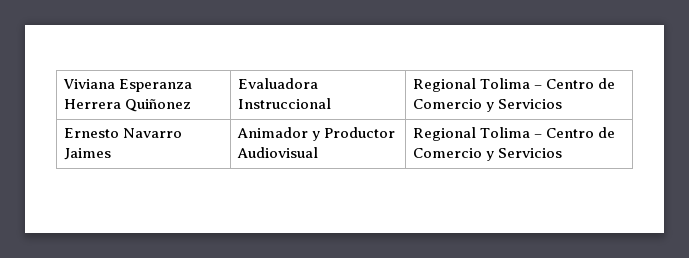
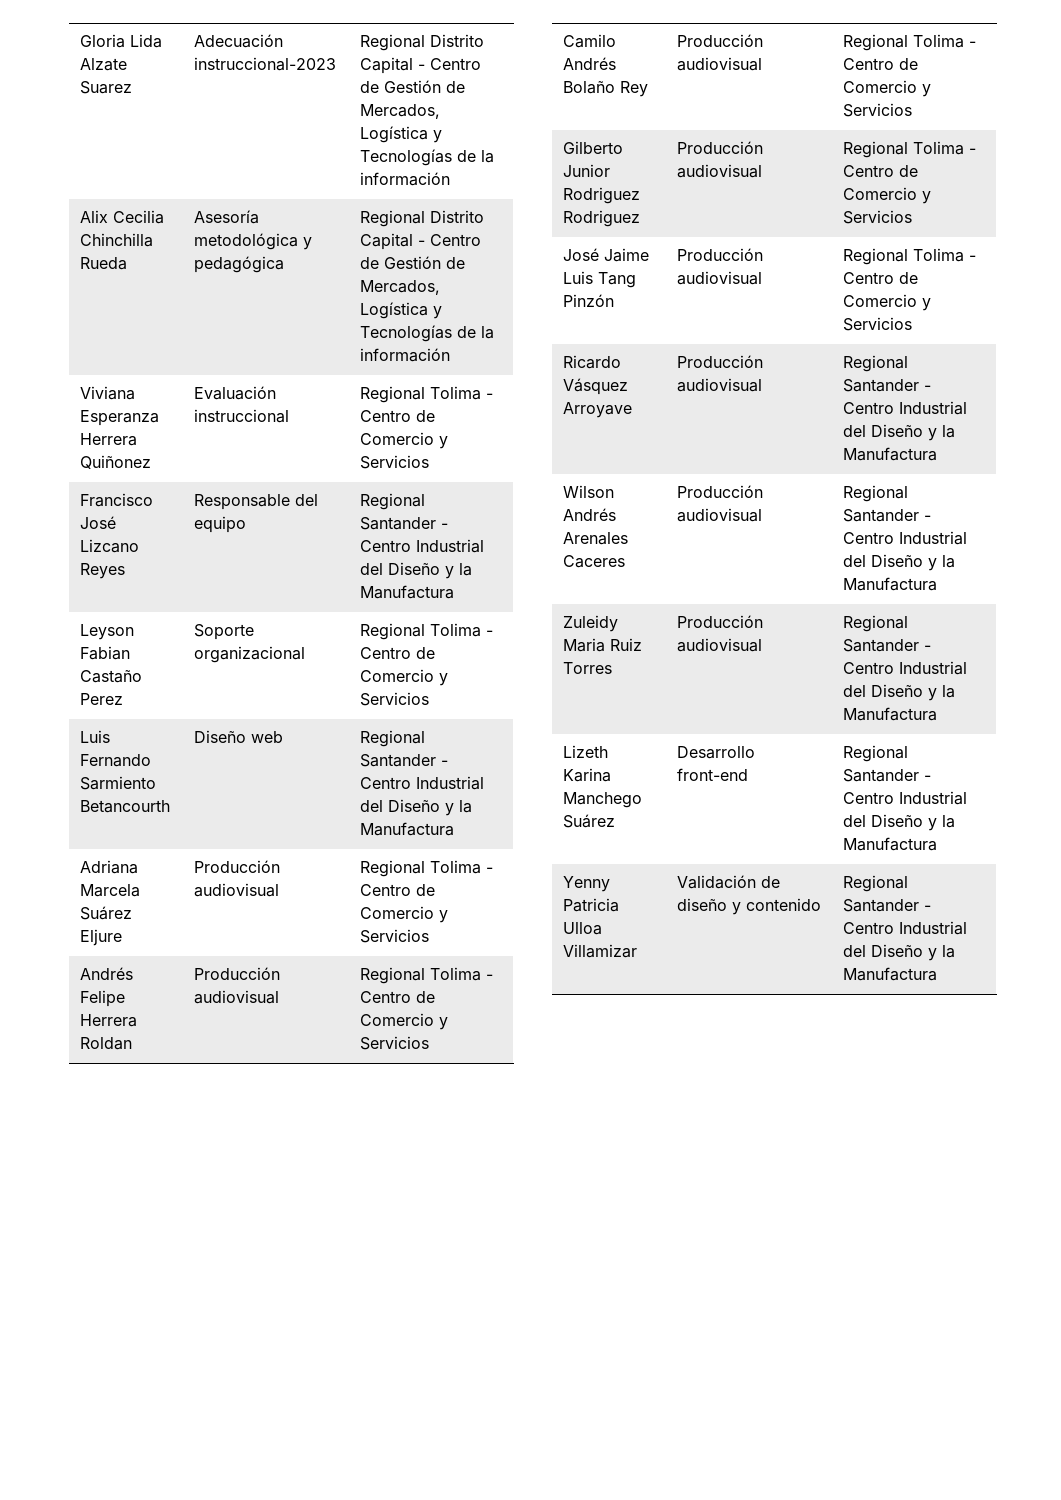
(62, 84) none -> [80,34,163,48] [80,58,128,71] [80,81,133,94] [194,34,284,48] [194,57,337,71] [360,34,485,51] [360,57,482,74] [360,80,466,93] [360,104,441,119] [360,126,443,143] [360,149,495,166] [360,172,451,186] [80,210,165,224] [80,233,154,247] [80,257,128,270] [194,210,260,224] [194,233,313,250] [194,256,285,273] [360,210,485,227] [360,233,482,250] [360,256,466,269] [360,280,441,295] [360,302,443,319] [360,325,495,342] [360,348,451,362] Gloria Lida Alzate Suarez | Adecuación instruccional-2023 | Regional Distrito Capital - Centro de Gestión de Mercados, Logística y Tecnologías de la información // Alix Cecilia Chinchilla Rueda | Asesoría metodológica y pedagógica | Regional Distrito Capital - Centro de Gestión de Mercados, Logística y Tecnologías de la información //
[237,78,318,89] [237,98,331,109] [412,78,615,92] [412,99,562,112] [63,128,182,138] [63,148,111,160] [236,127,395,141] [236,147,318,158] [412,127,615,141] [412,148,562,161] Evaluadora Instruccional | Regional Tolima – Centro de Comercio y Servicios // Ernesto Navarro Jaimes | Animador y Productor Audiovisual | Regional Tolima – Centro de Comercio y Servicios -> [194,386,277,400] [194,409,290,423] [360,386,494,403] [360,410,436,422] [360,432,449,449] [360,455,430,469] [80,493,154,507] [80,516,117,529] [80,539,140,553] [80,563,126,579] [194,494,319,510] [194,516,247,533] [360,493,426,510] [360,517,449,530] [360,539,485,553] [360,562,473,579] [360,585,455,599] [80,624,135,640] [80,646,131,660] [80,670,143,683] [80,693,124,705] [194,624,255,640] [194,646,306,663] [360,623,494,640] [360,647,436,659] [360,669,449,686] [360,692,430,706] [80,730,111,743] [80,754,152,767] [80,776,157,790] [80,800,171,813] [194,730,284,743] [360,730,426,747] [360,754,449,767] [360,776,485,790] [360,799,473,816] [360,822,455,836] [80,860,139,874] [80,884,141,897] [80,906,133,920] [80,929,123,946] [194,860,281,873] [194,883,280,897] [360,860,494,877] [360,884,436,896] [360,906,449,923] [360,929,430,943] [80,967,134,980] [80,990,126,1007] [80,1014,138,1027] [80,1037,133,1050] [194,967,281,980] [194,990,280,1004] [360,967,494,984] [360,991,436,1003] [360,1013,449,1030] [360,1036,430,1050] [563,34,617,48] [563,57,617,70] [563,81,649,97] [677,34,764,47] [677,57,763,71] [843,34,977,51] [843,58,919,70] [843,80,932,97] [843,103,913,117] [563,141,624,154] [563,164,611,177] [563,187,641,204] [563,210,641,227] [677,141,764,154] [677,164,763,178] [843,141,977,158] [843,165,919,177] [843,187,932,204] [843,210,913,224] [563,248,650,262] [563,271,637,288] [563,294,615,307] [677,248,764,261] [677,271,763,285] [843,248,977,265] [843,272,919,284] [843,294,932,311] [843,317,913,331] [563,355,622,369] [563,378,629,395] [563,402,633,418] [677,355,764,368] [677,378,763,392] [843,355,909,372] [843,379,932,392] [843,401,968,415] [843,424,956,441] [843,447,938,461] [563,485,615,498] [563,508,617,521] [563,532,629,545] [563,555,626,568] [677,485,764,498] [677,508,763,522] [843,485,909,502] [843,509,932,522] [843,531,968,545] [843,554,956,571] [843,577,938,591] [563,615,619,632] [563,638,643,652] [563,662,613,674] [677,615,764,628] [677,638,763,652] [843,615,909,632] [843,639,932,652] [843,661,968,675] [843,684,956,701] [843,707,938,721] [563,745,609,758] [563,768,612,782] [563,792,643,808] [563,814,616,828] [677,746,756,759] [677,768,749,781] [843,745,909,762] [843,769,932,782] [843,791,968,805] [843,814,956,831] [843,837,938,851] [563,876,611,892] [563,898,620,912] [563,922,603,935] [563,944,638,958] [677,875,781,889] [677,898,822,915] [843,875,909,892] [843,899,932,912] [843,921,968,935] [843,944,956,961] [843,967,938,981] Evaluación instruccional | Regional Tolima - Centro de Comercio y Servicios // Francisco José Lizcano Reyes | Responsable del equipo | Regional Santander - Centro Industrial del Diseño y la Manufactura // Leyson Fabian Castaño Perez | Soporte organizacional | Regional Tolima - Centro de Comercio y Servicios // Luis Fernando Sarmiento Betancourth | Diseño web | Regional Santander - Centro Industrial del Diseño y la Manufactura // Adriana Marcela Suárez Eljure | Producción audiovisual | Regional Tolima - Centro de Comercio y Servicios // Andrés Felipe Herrera Roldan | Producción audiovisual | Regional Tolima - Centro de Comercio y Servicios // Camilo Andrés Bolaño Rey | Producción audiovisual | Regional Tolima - Centro de Comercio y Servicios // Gilberto Junior Rodriguez Rodriguez | Producción audiovisual | Regional Tolima - Centro de Comercio y Servicios // José Jaime Luis Tang Pinzón | Producción audiovisual | Regional Tolima - Centro de Comercio y Servicios // Ricardo Vásquez Arroyave | Producción audiovisual | Regional Santander - Centro Industrial del Diseño y la Manufactura // Wilson Andrés Arenales Caceres | Producción audiovisual | Regional Santander - Centro Industrial del Diseño y la Manufactura // Zuleidy Maria Ruiz Torres | Producción audiovisual | Regional Santander - Centro Industrial del Diseño y la Manufactura // Lizeth Karina Manchego Suárez | Desarrollo front-end | Regional Santander - Centro Industrial del Diseño y la Manufactura // Yenny Patricia Ulloa Villamizar | Validación de diseño y contenido | Regional Santander - Centro Industrial del Diseño y la Manufactura

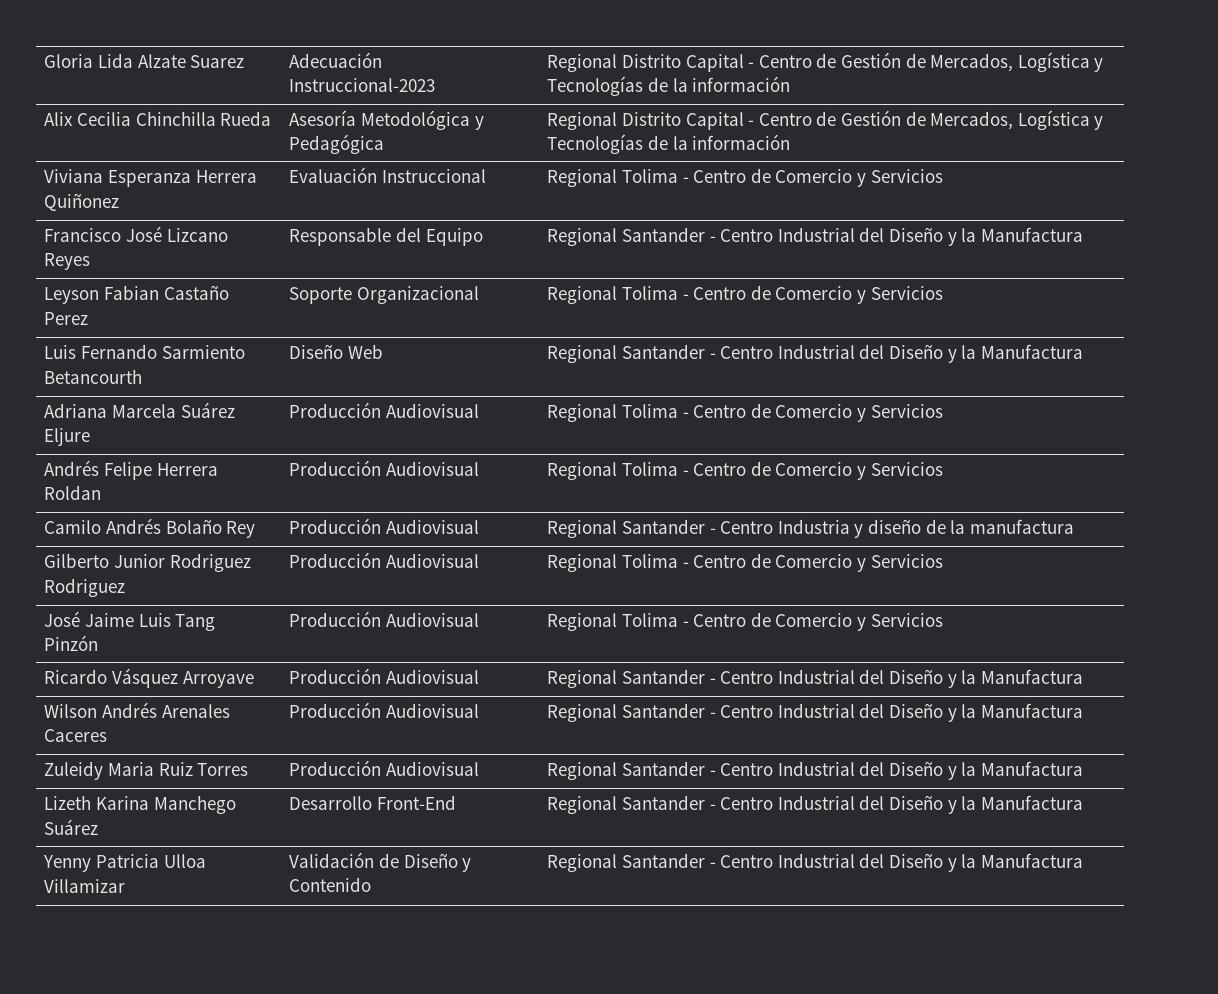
[194,57,337,71] instruccional-2023 -> [289,78,436,92] Instruccional-2023
[194,233,313,250] [194,256,285,273] metodológica y pedagógica -> [360,110,484,130] [289,134,385,154] Metodológica y Pedagógica
[194,409,290,423] instruccional -> [381,169,486,183] Instruccional
[194,516,247,533] equipo -> [425,228,483,246] Equipo
[194,646,306,663] organizacional -> [356,286,479,304] Organizacional
[251,731,284,743] web -> [347,344,383,359] Web
[194,883,280,897] audiovisual -> [385,403,479,418] Audiovisual
[194,990,280,1004] audiovisual -> [385,461,479,476] Audiovisual
[677,57,763,71] [843,34,977,51] [843,58,919,70] [843,80,932,97] [843,103,913,117] audiovisual | Regional Tolima - Centro de Comercio y Servicios -> [385,519,479,534] [547,519,1074,538] Audiovisual | Regional Santander - Centro Industria y diseño de la manufactura
[677,164,763,178] audiovisual -> [385,553,479,568] Audiovisual
[677,271,763,285] audiovisual -> [385,612,479,627] Audiovisual
[677,378,763,392] audiovisual -> [385,669,479,684] Audiovisual
[677,508,763,522] audiovisual -> [385,703,479,718] Audiovisual
[677,638,763,652] audiovisual -> [385,761,479,776] Audiovisual
[677,768,749,781] front-end -> [376,795,456,810] Front-End
[677,898,822,915] diseño y contenido -> [403,853,472,872] [289,877,372,892] Diseño y Contenido

